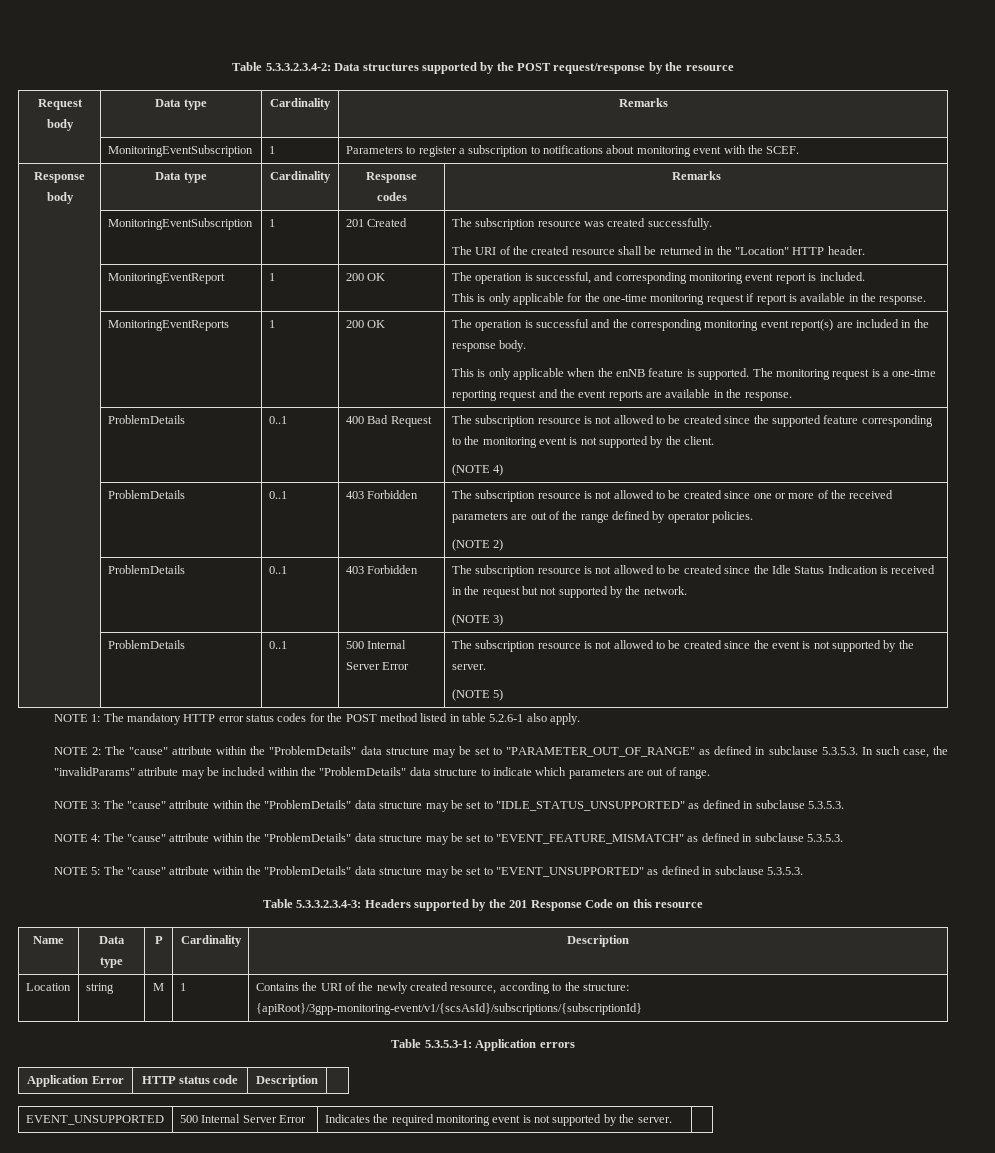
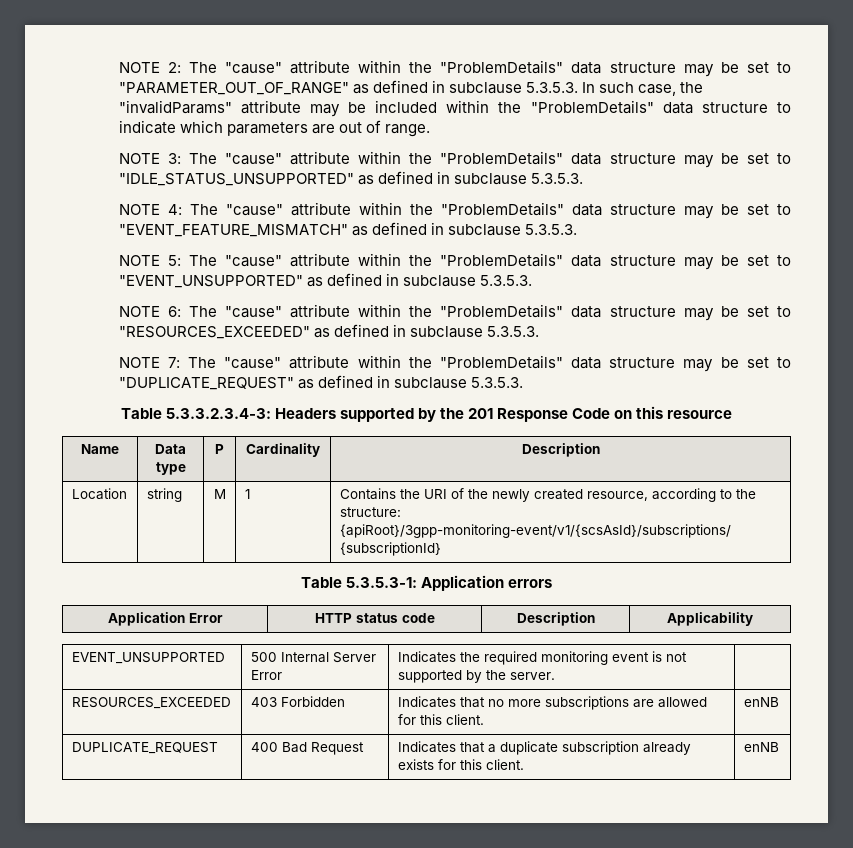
[232,62,734,74] [37,99,83,110] [46,119,74,131] [155,99,207,110] [270,98,331,110] [618,98,668,107] [107,145,253,157] [268,146,275,154] [345,145,800,157] [34,172,85,183] [46,192,74,204] [155,172,207,183] [270,171,331,183] [366,172,417,183] [376,192,407,201] [671,171,721,180] [107,218,253,230] [268,219,275,227] [345,218,408,227] [451,218,712,230] [451,246,865,255] [107,273,225,284] [268,273,275,281] [345,273,386,281] [451,272,865,284] [451,293,927,305] [107,320,229,331] [268,320,275,328] [345,320,386,328] [451,319,929,331] [451,340,527,352] [451,368,937,380] [451,389,792,401] [107,415,185,424] [268,416,287,424] [345,415,432,427] [451,415,933,427] [451,436,715,448] [451,464,504,476] [107,490,185,499] [268,491,287,499] [345,490,419,499] [451,490,894,502] [451,511,754,523] [451,539,504,551] [107,565,185,574] [268,566,287,574] [345,565,419,574] [451,565,936,577] [451,586,687,598] [451,614,504,626] [107,640,185,649] [268,641,287,649] [345,640,407,649] [345,662,410,670] [451,640,914,652] [451,664,486,670] [451,689,504,701] [53,713,581,725] Table 5.3.3.2.3.4-2: Data structures supported by the POST request/response by the resource // Request body | Data type | Cardinality | Remarks // | MonitoringEventSubscription | 1 | Parameters to register a subscription to notifications about monitoring event with the SCEF. // Response body | Data type | Cardinality | Response // codes | Remarks // | MonitoringEventSubscription | 1 | 201 Created | The subscription resource was created successfully. // The URI of the created resource shall be returned in the "Location" HTTP header. // | MonitoringEventReport | 1 | 200 OK | The operation is successful, and corresponding monitoring event report is included. // This is only applicable for the one-time monitoring request if report is available in the response. // | MonitoringEventReports | 1 | 200 OK | The operation is successful and the corresponding monitoring event report(s) are included in the response body. // This is only applicable when the enNB feature is supported. The monitoring request is a one-time reporting request and the event reports are available in the response. // | ProblemDetails | 0..1 | 400 Bad Request | The subscription resource is not allowed to be created since the supported feature corresponding to the monitoring event is not supported by the client. // (NOTE 4) // | ProblemDetails | 0..1 | 403 Forbidden | The subscription resource is not allowed to be created since one or more of the received parameters are out of the range defined by operator policies. // (NOTE 2) // | ProblemDetails | 0..1 | 403 Forbidden | The subscription resource is not allowed to be created since the Idle Status Indication is received in the request but not supported by the network. // (NOTE 3) // | ProblemDetails | 0..1 | 500 Internal Server Error | The subscription resource is not allowed to be created since the event is not supported by the server. // (NOTE 5) // NOTE 1: The mandatory HTTP error status codes for the POST method listed in table 5.2.6-1 also apply. // -> (118, 67) none
(803, 871) none -> [118,304,792,321] [118,324,539,339] [118,355,792,372] [118,375,523,390] // NOTE 6: The "cause" attribute within the "ProblemDetails" data structure may be set to "RESOURCES_EXCEEDED" as defined in subclause 5.3.5.3. // NOTE 7: The "cause" attribute within the "ProblemDetails" data structure may be set to "DUPLICATE_REQUEST" as defined in subclause 5.3.5.3.
(318, 1081) none -> [667,612,753,626] Applicability
(672, 1120) none -> [71,697,231,709] [250,696,345,707] [397,696,707,710] [397,714,484,725] [743,697,779,707] [71,742,218,754] [250,742,364,755] [397,741,691,755] [397,759,524,770] [743,742,779,752] // RESOURCES_EXCEEDED | 403 Forbidden | Indicates that no more subscriptions are allowed for this client. | enNB // DUPLICATE_REQUEST | 400 Bad Request | Indicates that a duplicate subscription already exists for this client. | enNB

